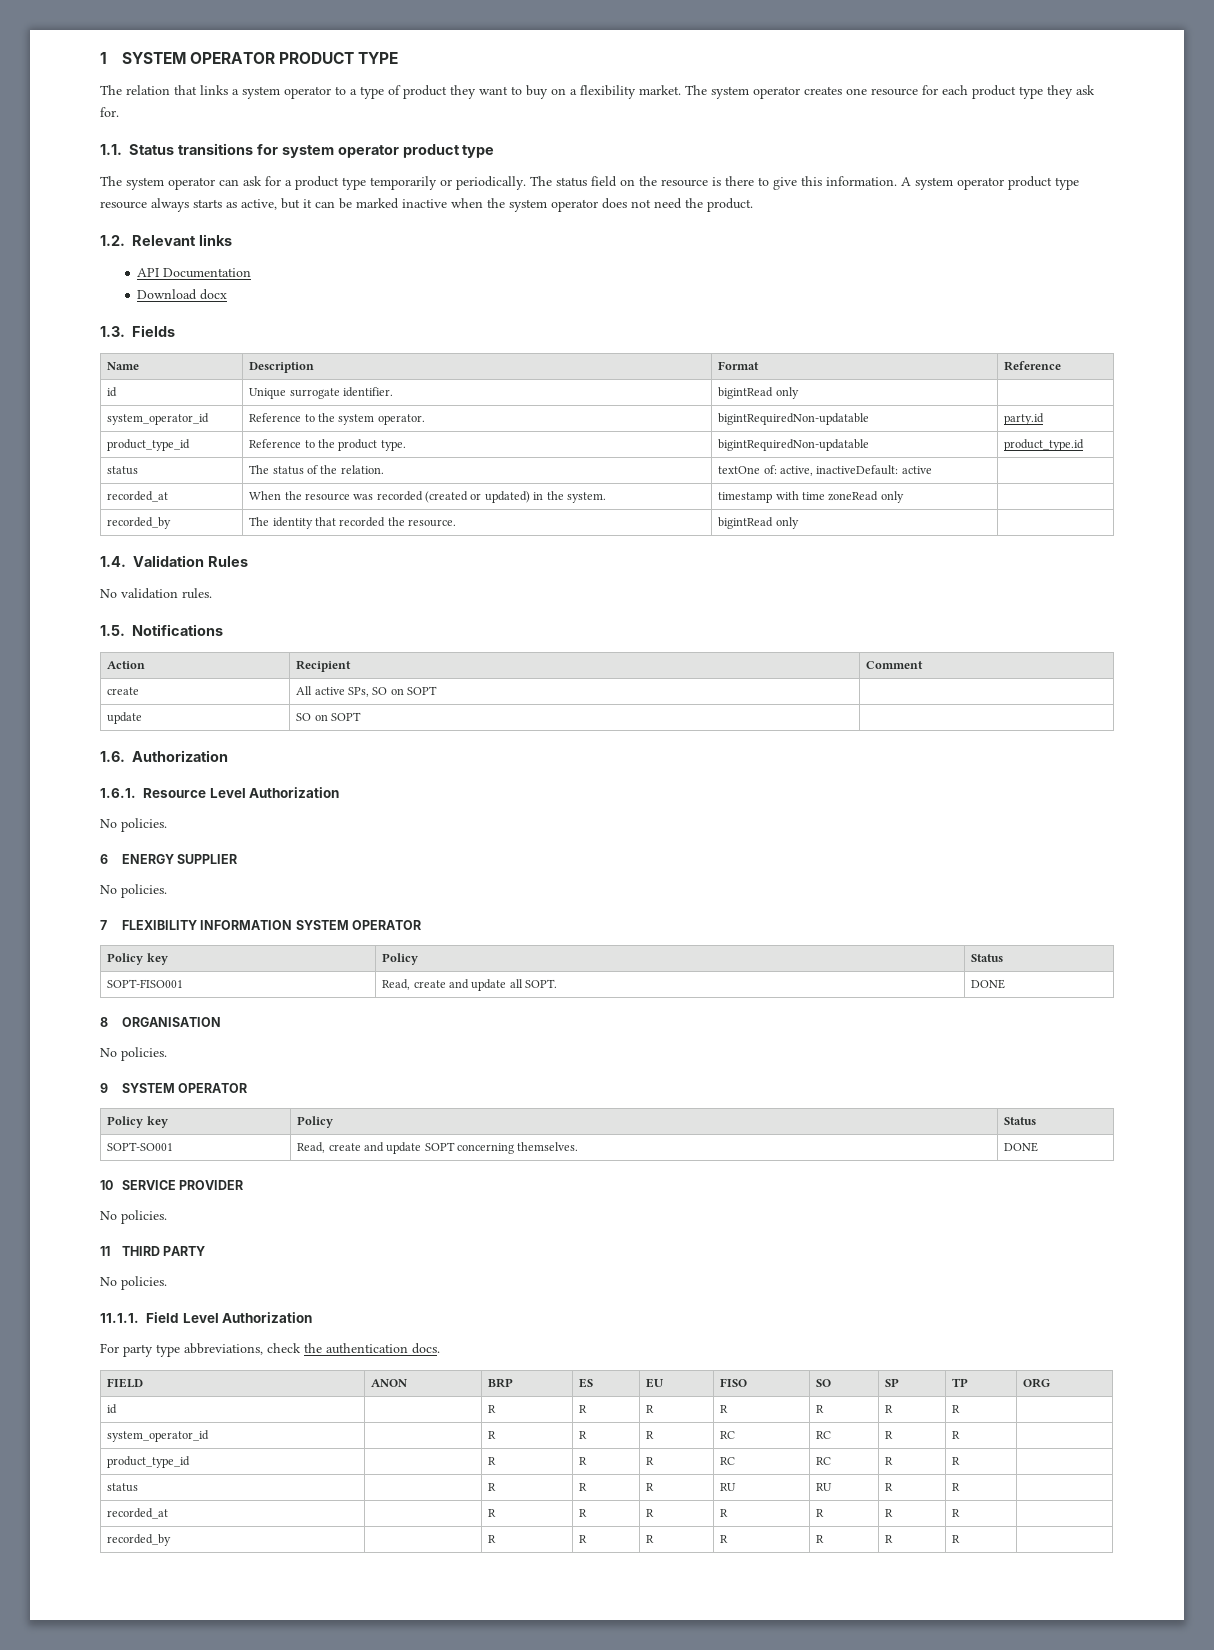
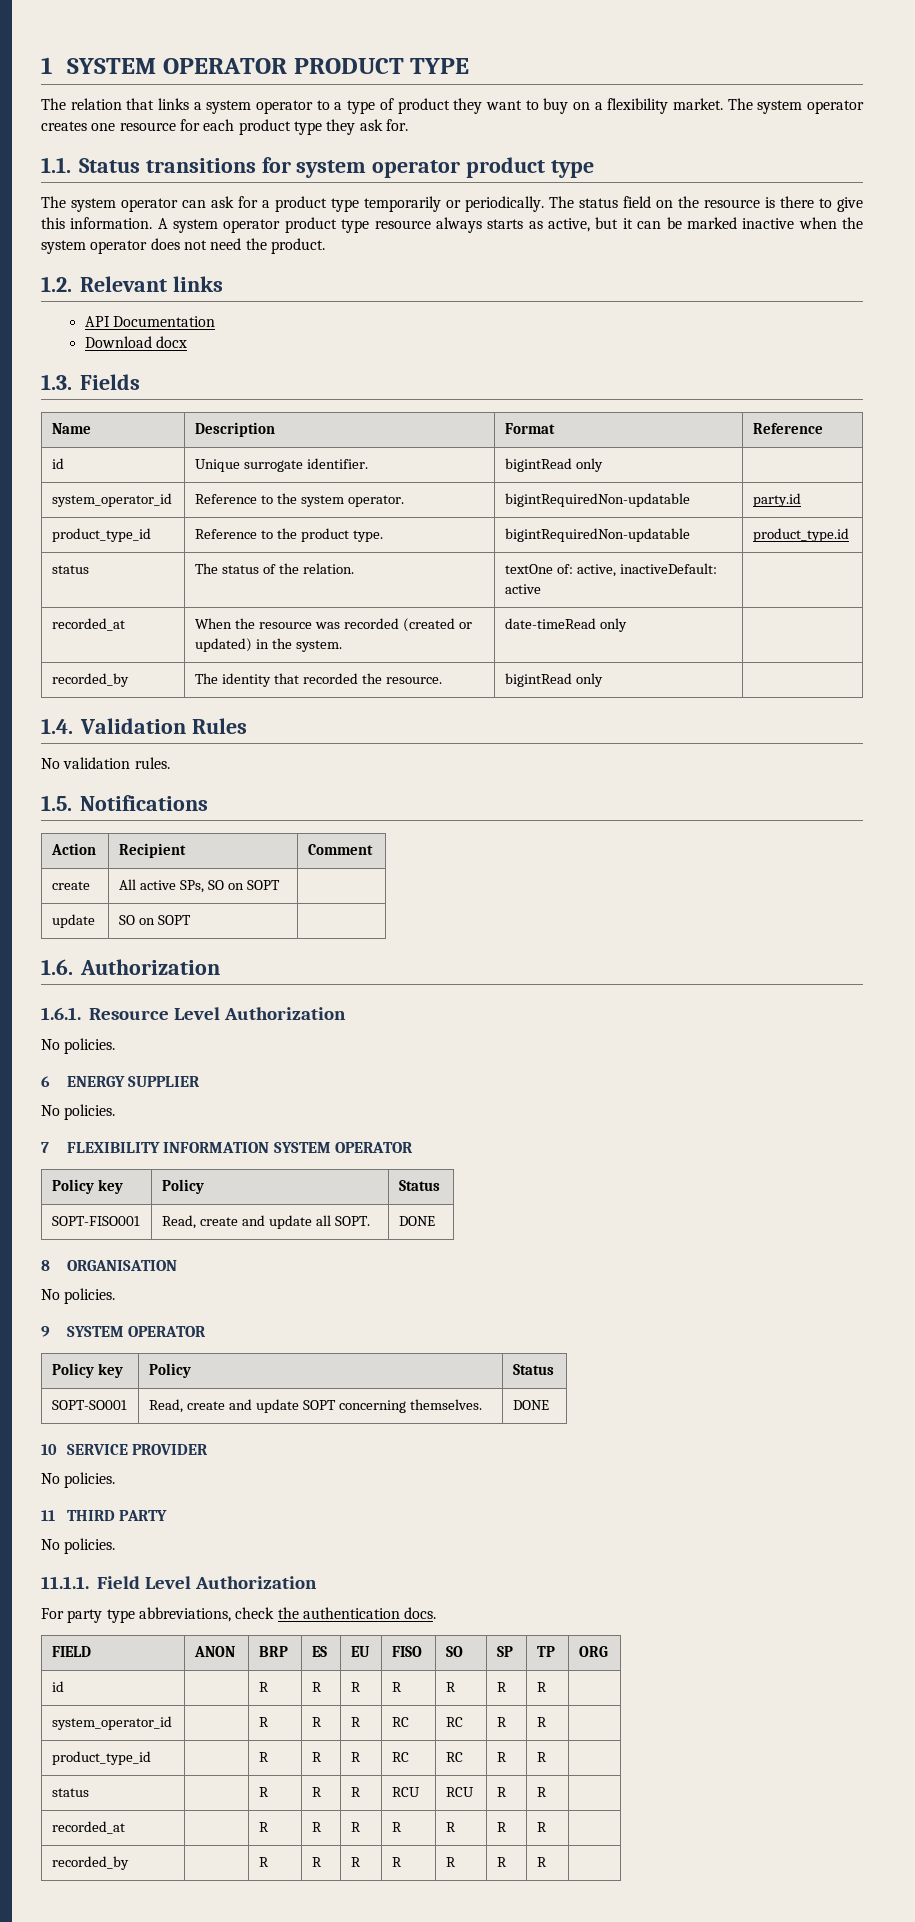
[718,491,879,503] timestamp with time zoneRead -> [505,618,597,629] date-timeRead
[720,1483,737,1491] [816,1483,833,1491] RU | RU -> [392,1787,421,1797] [446,1787,475,1797] RCU | RCU

